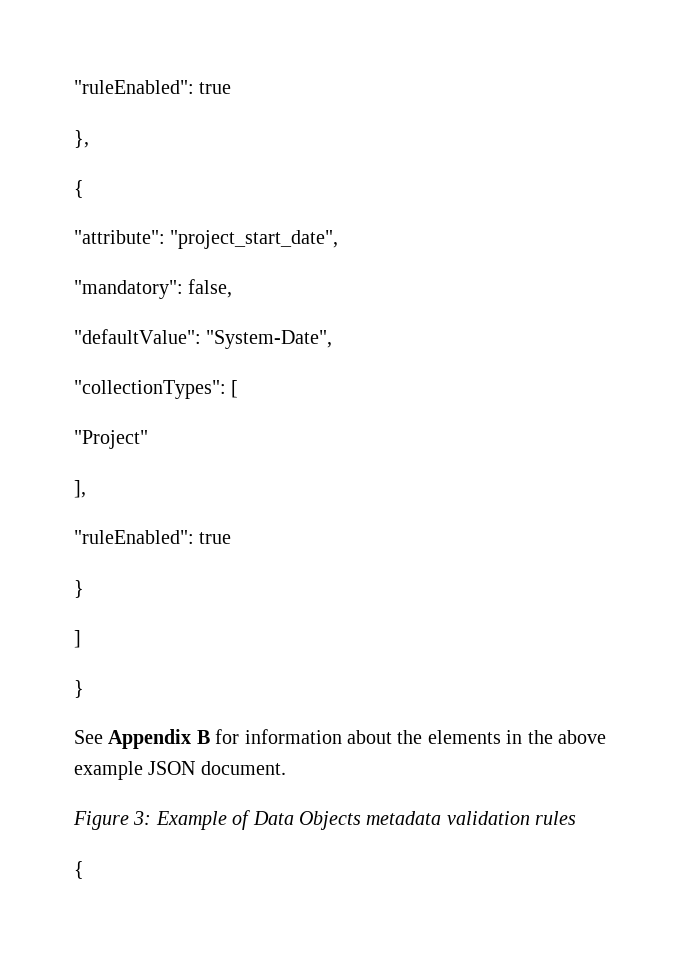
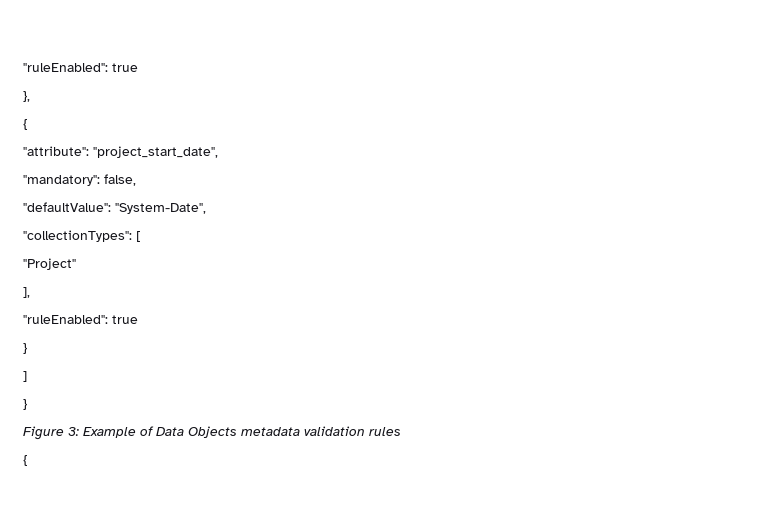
[74,729,606,749] [74,761,286,780] // See Appendix B for information about the elements in the above example JSON document. -> (27, 404) none

